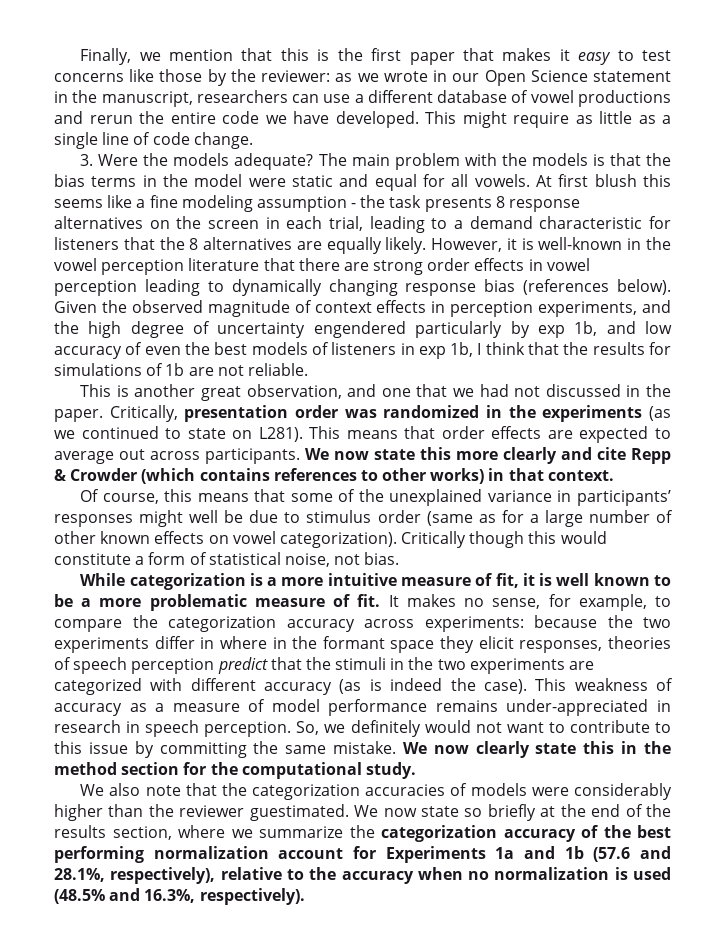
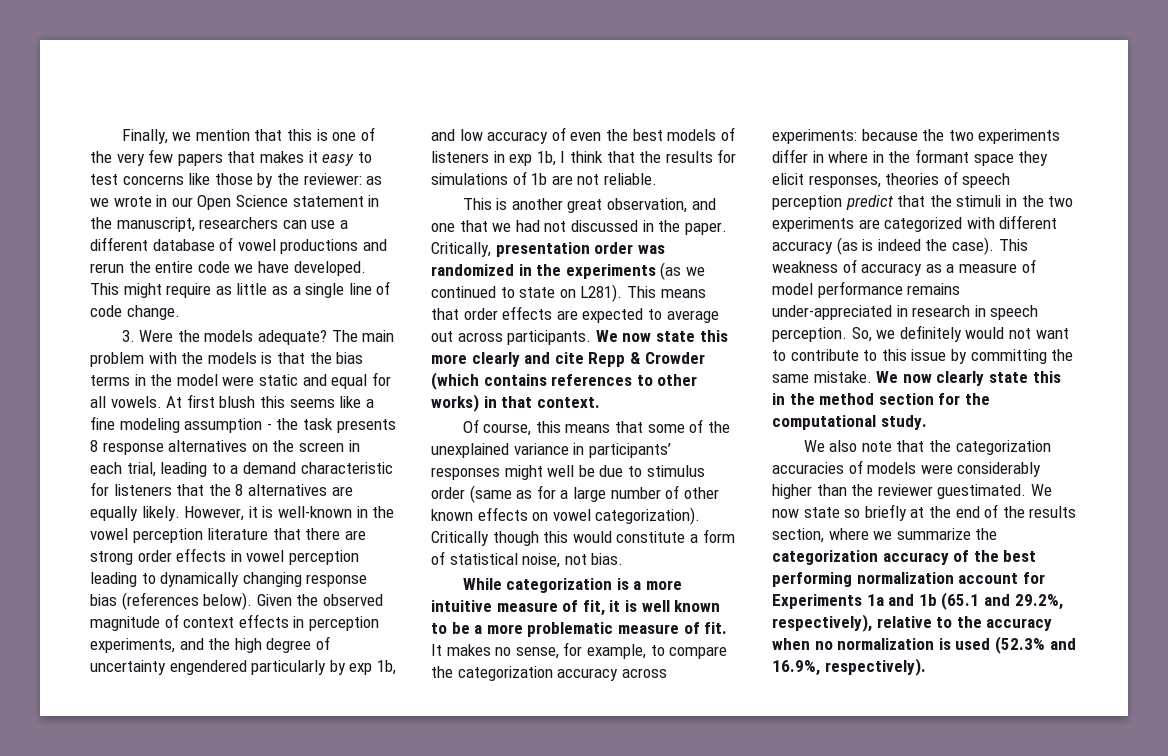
[337,48,455,65] the first paper -> [332,127,375,141] [90,149,223,166] one of the very few papers
[593,846,671,862] [54,868,105,882] (57.6 and 28.1%, -> [941,592,1063,610] (65.1 and 29.2%,
[54,888,196,904] (48.5% and 16.3%, -> [994,636,1076,654] [772,660,820,676] (52.3% and 16.9%,

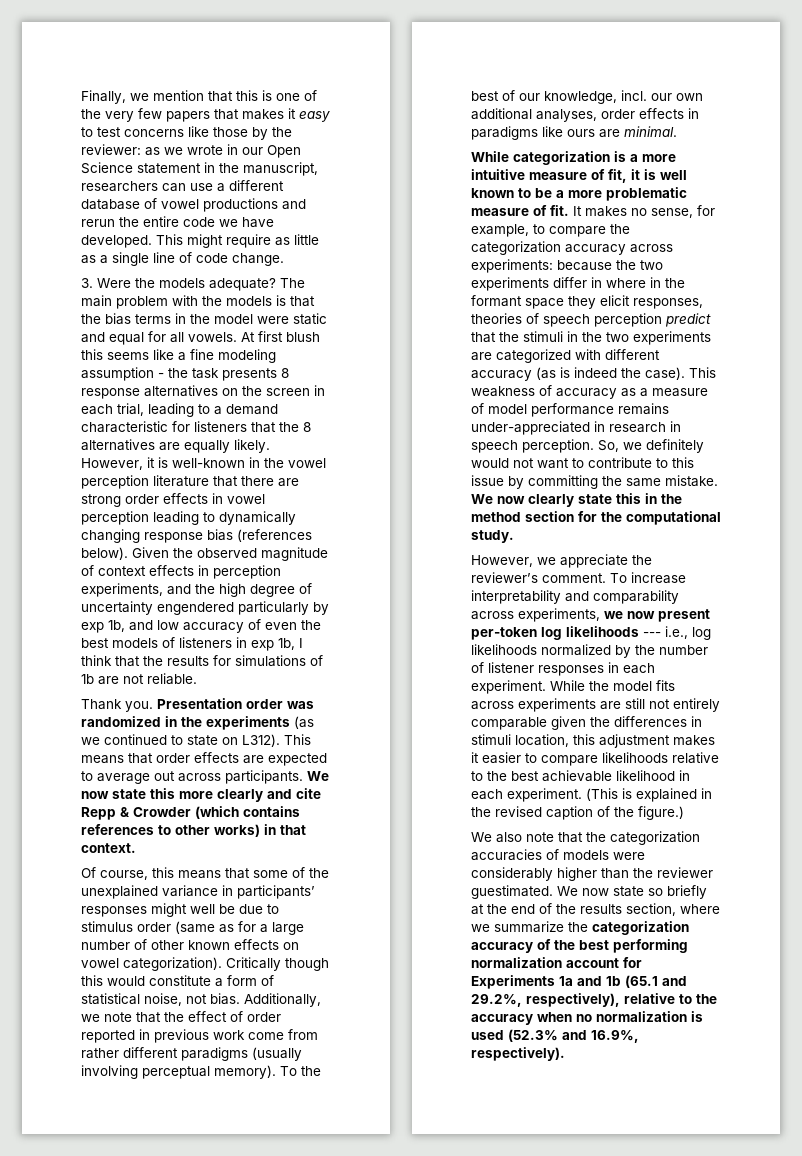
[462,198,716,213] [431,220,727,235] [431,242,590,257] This is another great observation, and one that we had not discussed in the paper. Critically, presentation -> [81,698,242,712] Thank you. Presentation
[580,284,623,302] L281). -> [242,734,280,747] L312).
(624, 559) none -> [244,993,321,1007] [81,1011,281,1023] [81,1029,318,1043] [81,1047,302,1061] [81,1065,321,1079] [471,90,703,104] [471,108,699,122] [471,126,677,140] Additionally, we note that the effect of order reported in previous work come from rather different paradigms (usually involving perceptual memory). To the best of our knowledge, incl. our own additional analyses, order effects in paradigms like ours are minimal.
(927, 422) none -> [471,554,652,568] [471,572,686,584] [471,590,679,604] [471,608,710,622] [471,626,711,640] [471,644,708,658] [471,662,655,676] [471,680,675,694] [471,698,720,712] [471,716,702,730] [471,734,715,748] [471,752,719,766] [471,770,690,782] [471,788,712,802] [471,806,684,820] // However, we appreciate the reviewer’s comment. To increase interpretability and comparability across experiments, we now present per-token log likelihoods --- i.e., log likelihoods normalized by the number of listener responses in each experiment. While the model fits across experiments are still not entirely comparable given the differences in stimuli location, this adjustment makes it easier to compare likelihoods relative to the best achievable likelihood in each experiment. (This is explained in the revised caption of the figure.)

